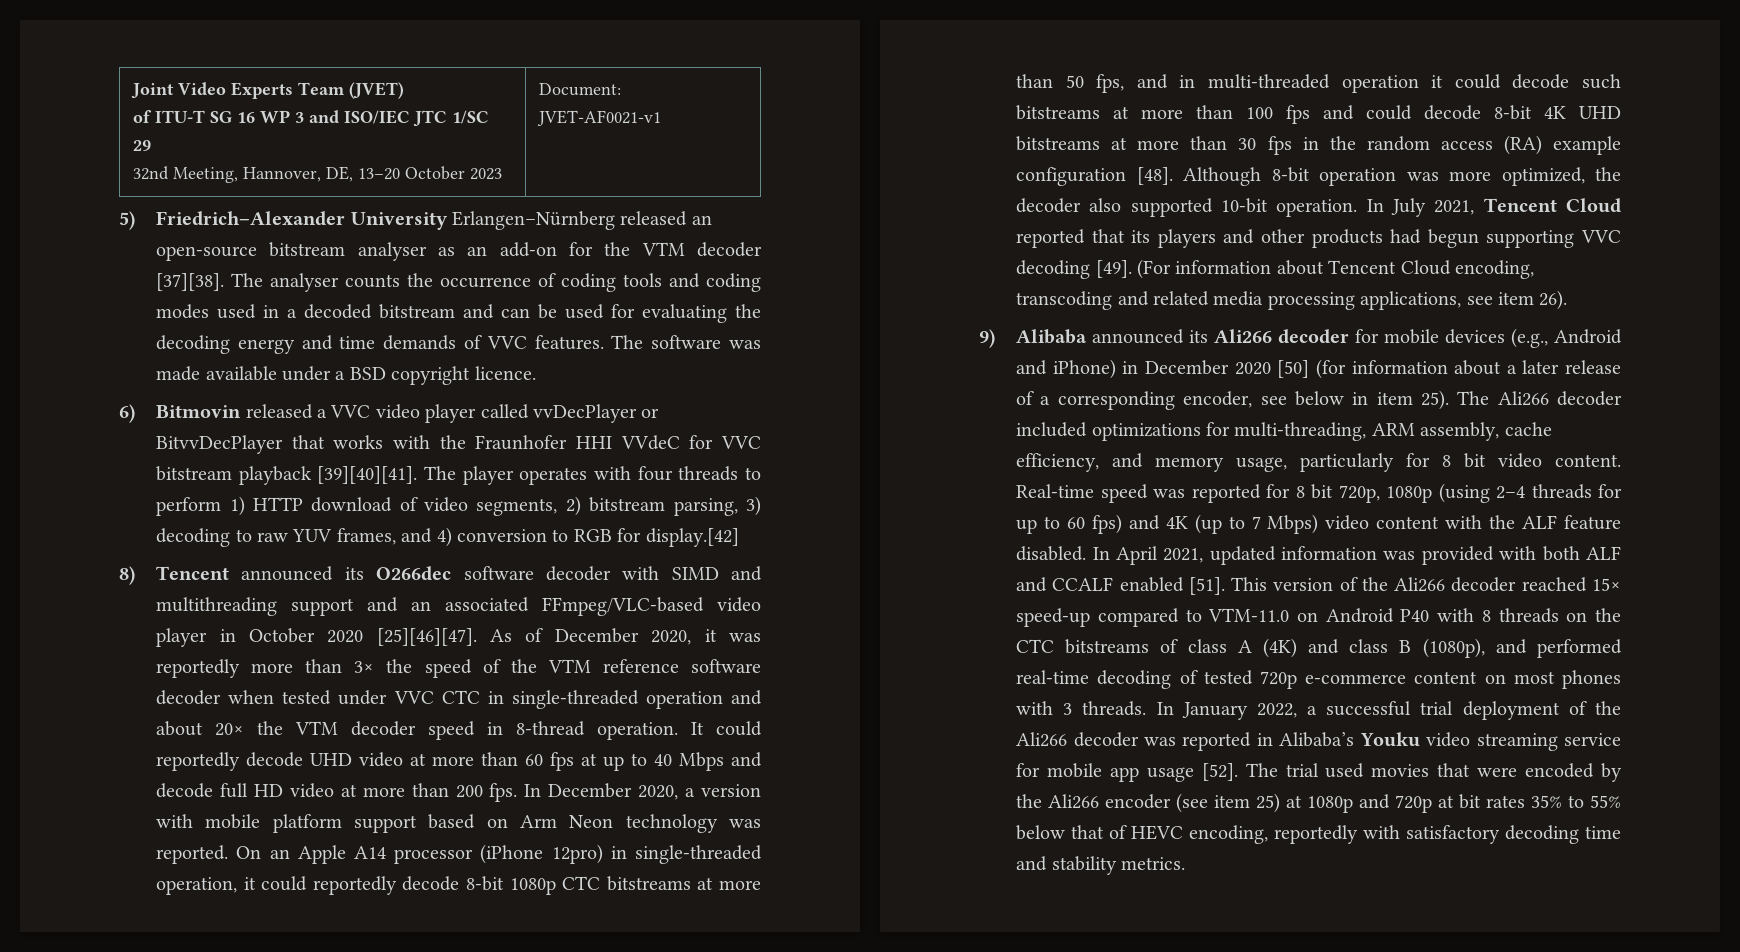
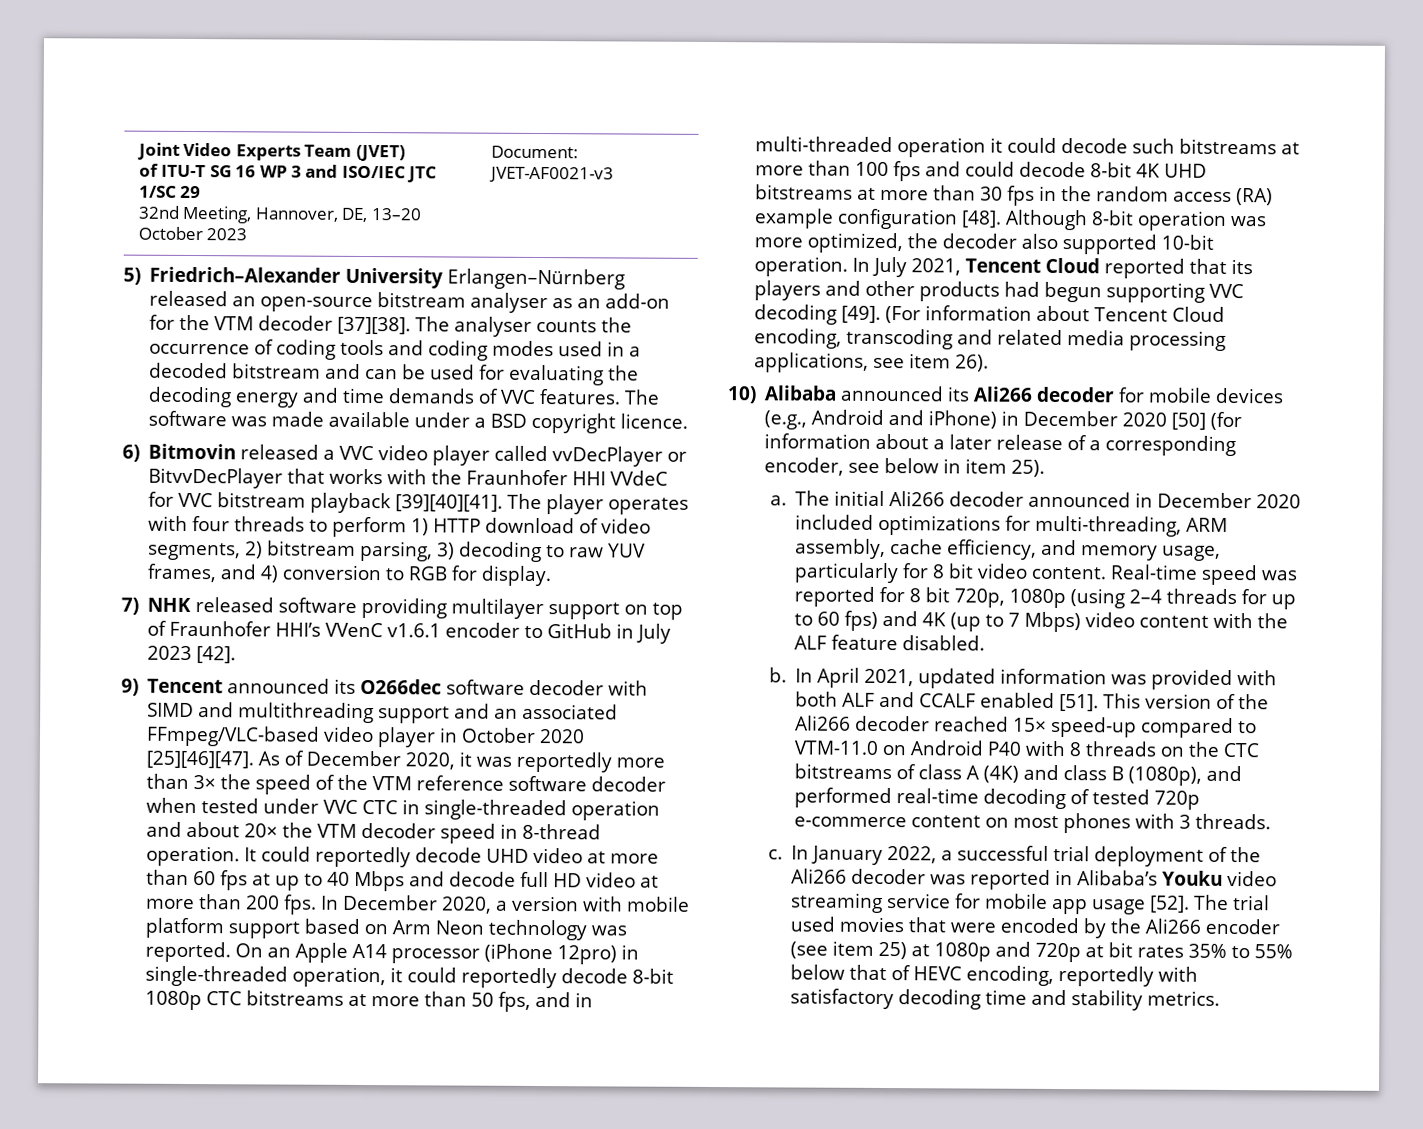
[537,110,662,126] JVET-AF0021-v1 -> [488,166,614,183] JVET-AF0021-v3
[645,528,739,547] [119,566,135,585] display.[42] // 8) -> [481,565,552,587] [121,597,684,620] [147,620,672,644] [147,645,237,664] [121,678,139,696] display. // 7) NHK released software providing multilayer support on top of Fraunhofer HHI’s VVenC v1.6.1 encoder to GitHub in July 2023 [42]. // 9)
[979,329,995,348] 9) -> [727,386,757,404] 10)
[1457,391,1622,406] The Ali266 decoder -> [770,490,1302,509] // a. The initial Ali266 decoder announced in December 2020
(1087, 553) none -> [769,667,788,683] // b.
(1147, 708) none -> [768,849,784,860] // c.

